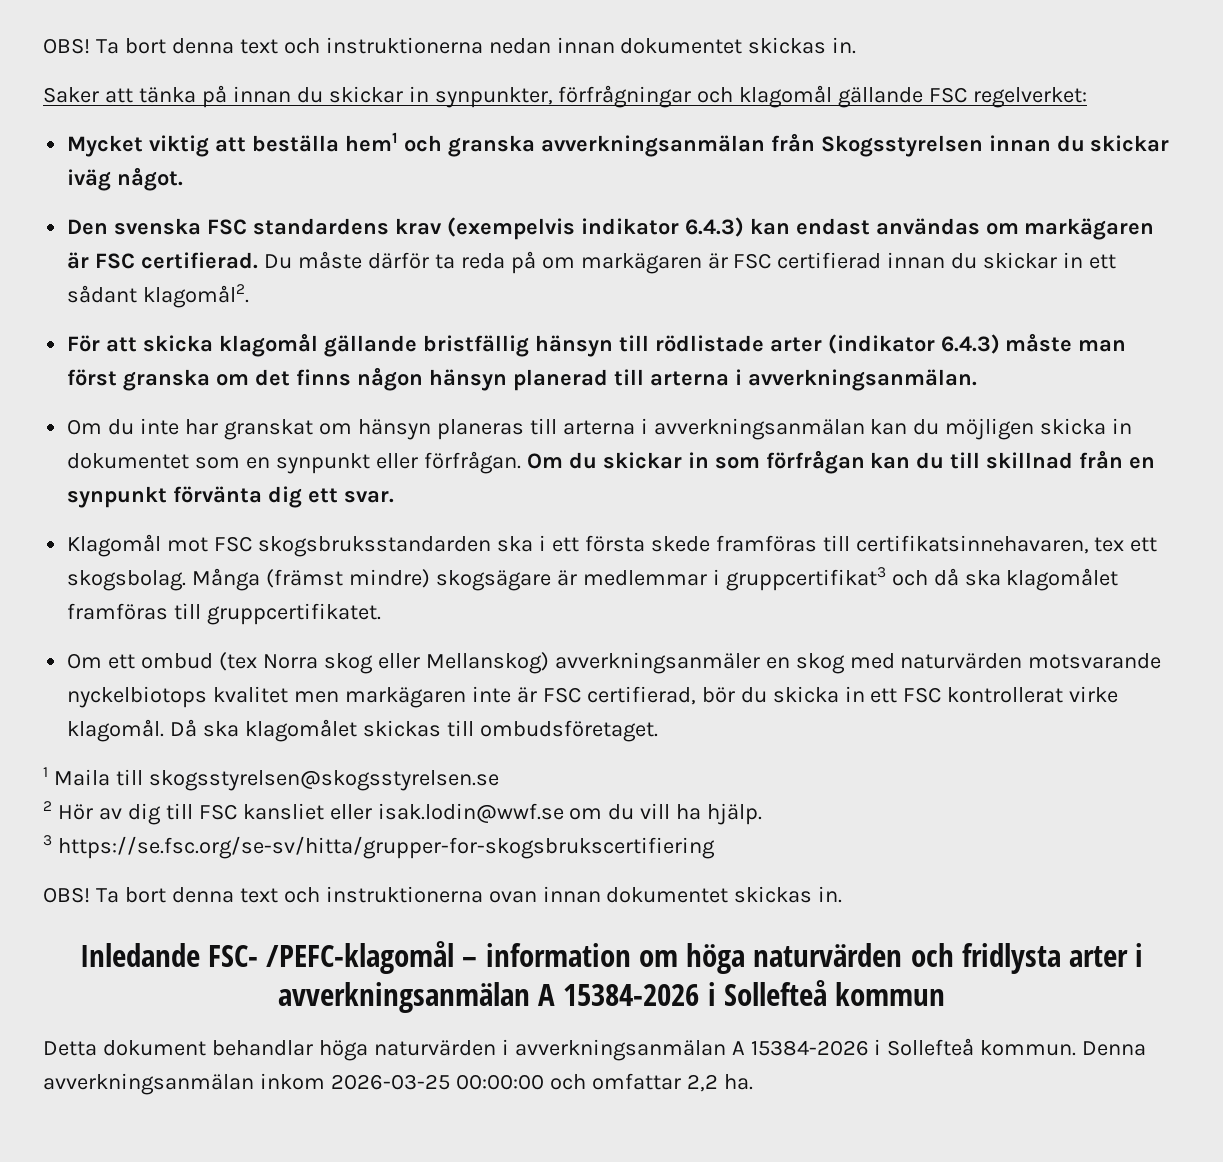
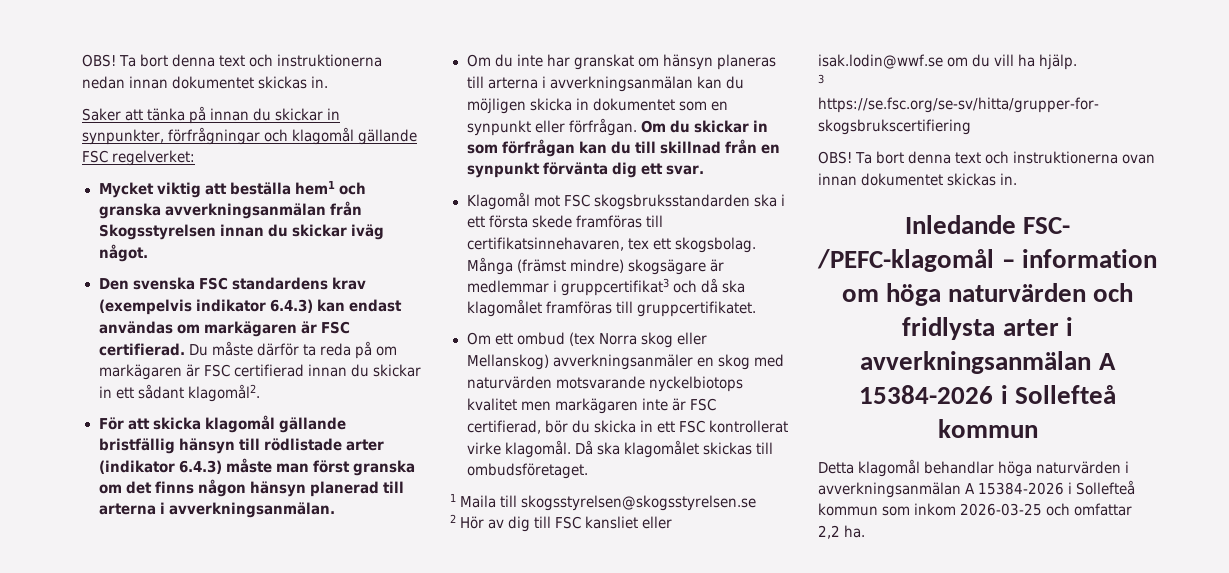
[102,1040,206,1056] dokument -> [858,459,921,477] klagomål
[980,1040,1147,1056] [43,1073,254,1095] kommun. Denna avverkningsanmälan -> [818,503,911,516] kommun som
[455,1074,544,1090] 00:00:00 -> (1043, 509) none

